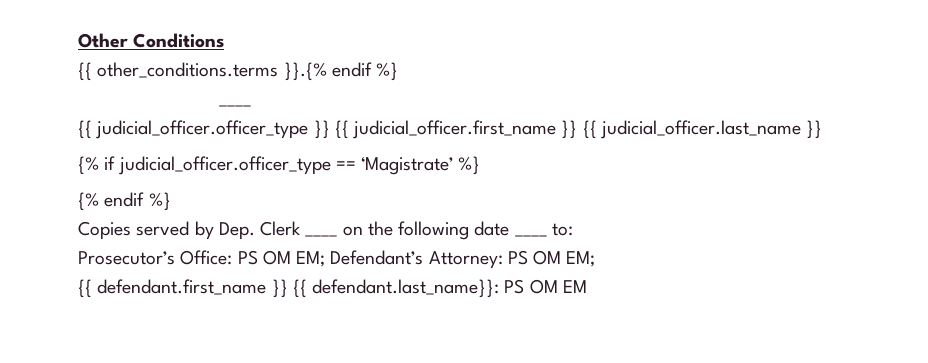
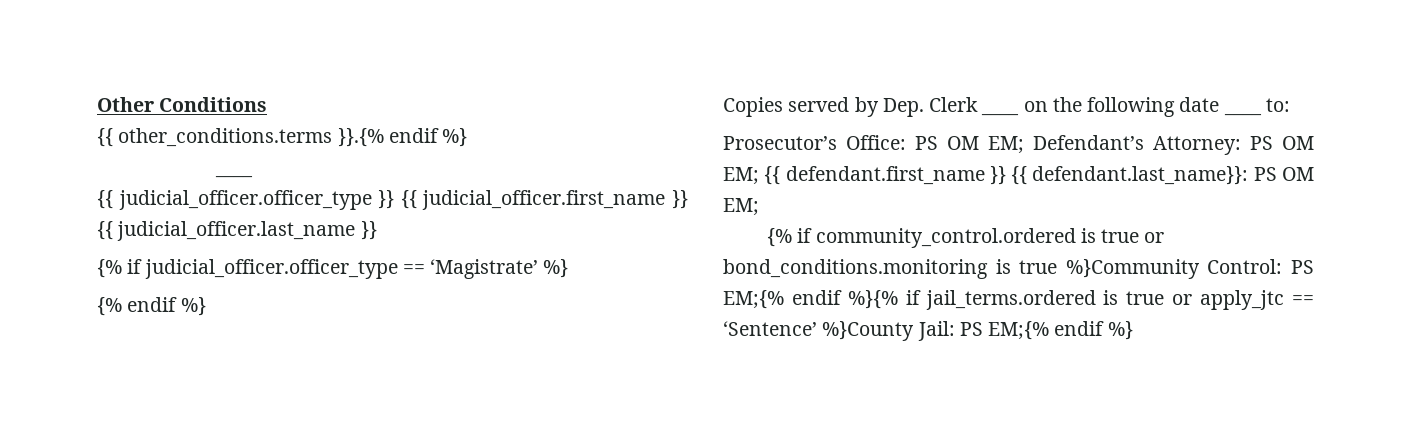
(596, 259) // -> (759, 176) none
[562,280,587,293] EM -> [723,198,759,216] [767,228,1165,248] [723,259,1314,279] [723,290,1314,310] [723,321,1133,341] EM; // {% if community_control.ordered is true or bond_conditions.monitoring is true %}Community Control: PS EM;{% endif %}{% if jail_terms.ordered is true or apply_jtc == ‘Sentence’ %}County Jail: PS EM;{% endif %}

